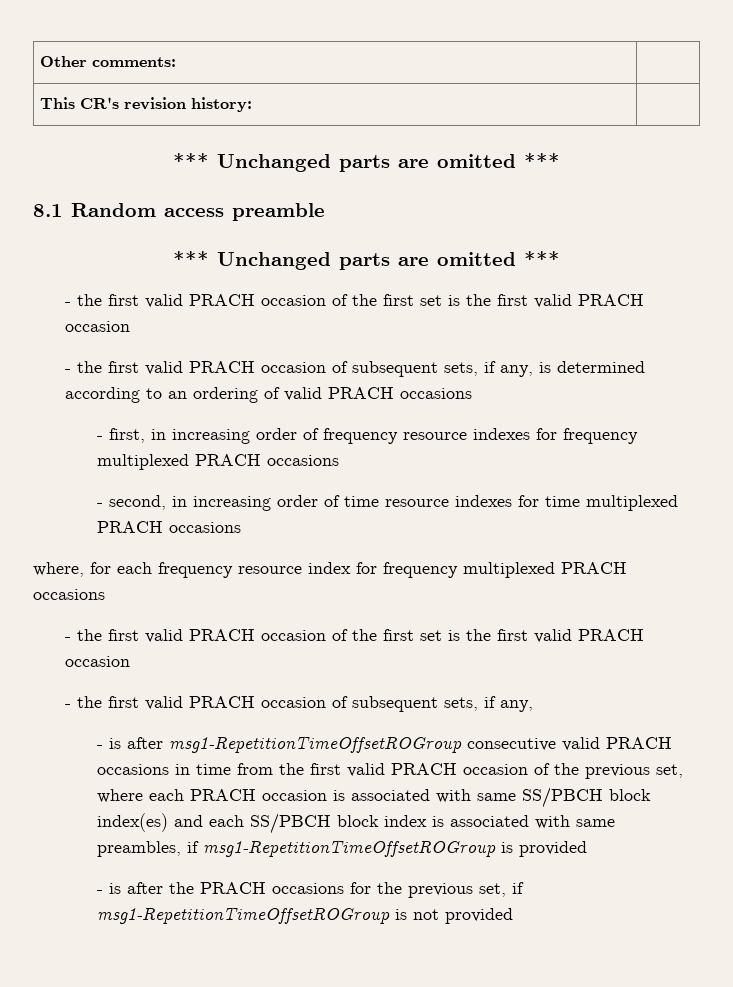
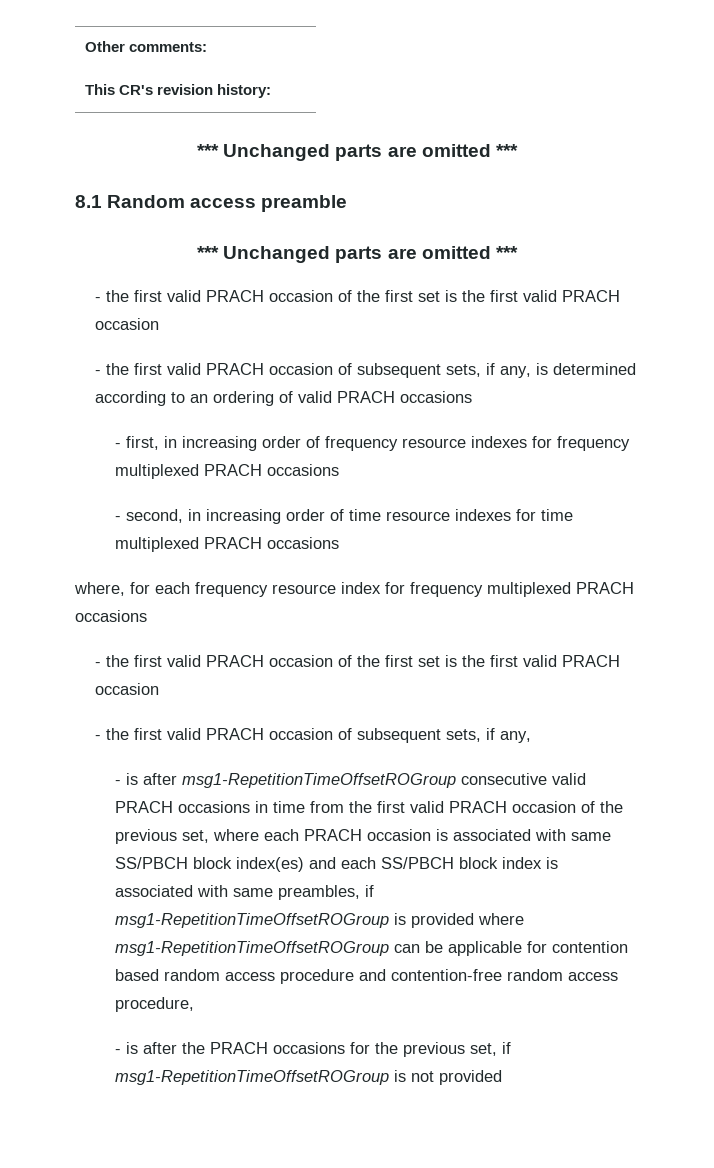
(588, 849) none -> [478,913,525,925] [115,941,629,956] [115,969,619,984] [115,997,195,1012] where msg1-RepetitionTimeOffsetROGroup can be applicable for contention based random access procedure and contention-free random access procedure,

